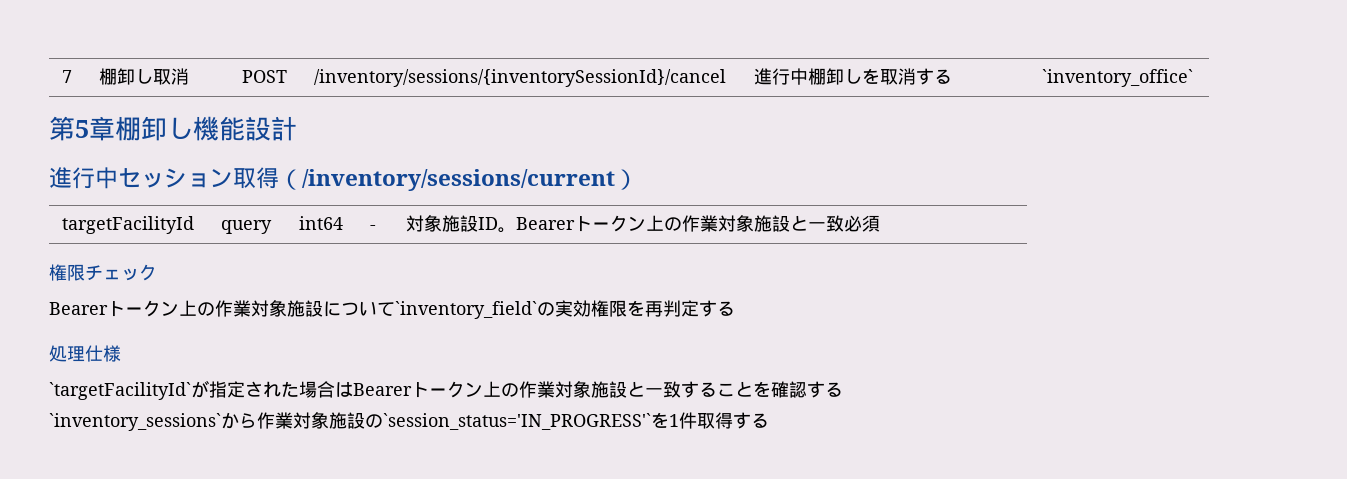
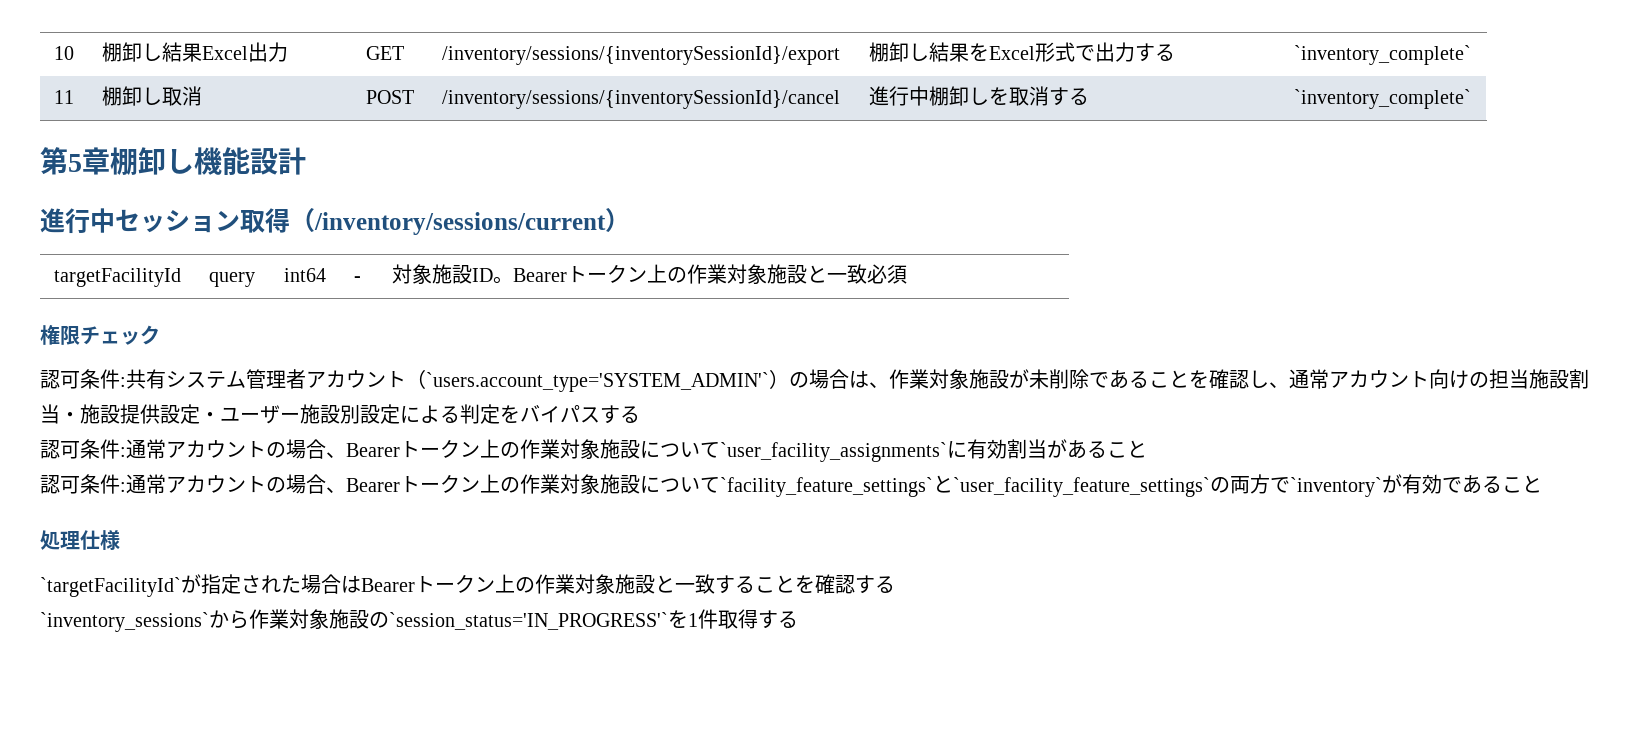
[62,70,73,83] 7 -> [53,46,74,60] [101,42,288,62] [365,46,404,60] [441,46,840,65] [868,42,1175,62] [1293,45,1471,65] [53,90,74,104] 10 | 棚卸し結果Excel出力 | GET | /inventory/sessions/{inventorySessionId}/export | 棚卸し結果をExcel形式で出力する | `inventory_complete` // 11
[1042,69,1194,87] `inventory_office` -> [1293,89,1471,109] `inventory_complete`
[49,300,735,319] Bearerトークン上の作業対象施設について`inventory_field`の実効権限を再判定する -> [40,369,1589,392] [40,404,640,424] [40,439,1147,462] [40,474,1542,497] 認可条件:共有システム管理者アカウント（`users.account_type='SYSTEM_ADMIN'`）の場合は、作業対象施設が未削除であることを確認し、通常アカウント向けの担当施設割当・施設提供設定・ユーザー施設別設定による判定をバイパスする // 認可条件:通常アカウントの場合、Bearerトークン上の作業対象施設について`user_facility_assignments`に有効割当があること // 認可条件:通常アカウントの場合、Bearerトークン上の作業対象施設について`facility_feature_settings`と`user_facility_feature_settings`の両方で`inventory`が有効であること

